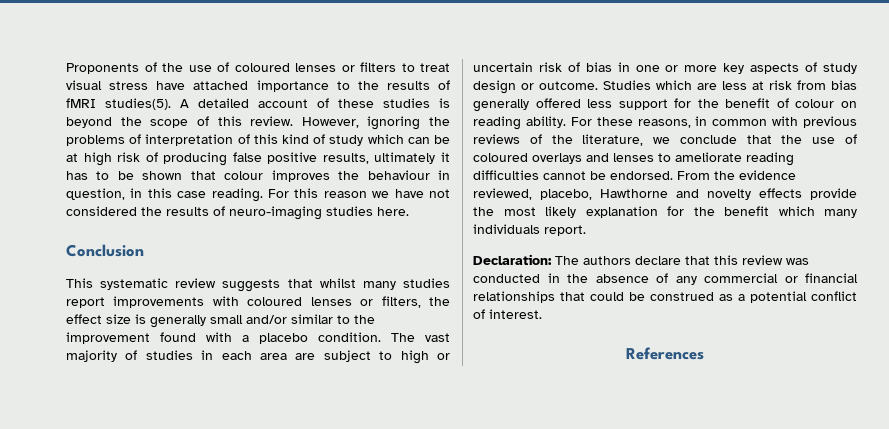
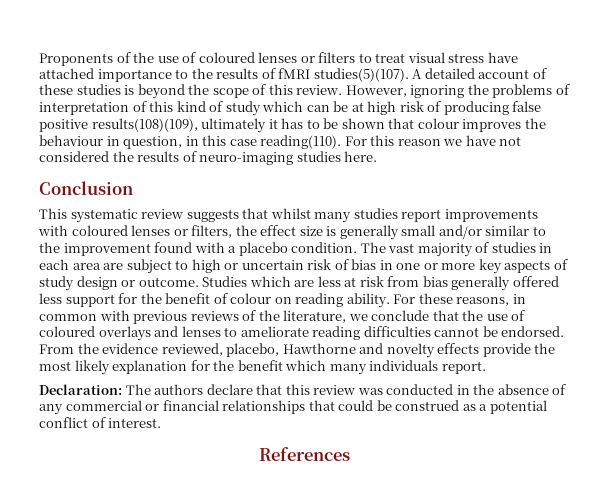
[105,98,171,110] studies(5). -> [313,68,409,82] studies(5)(107).
[322,153,369,164] results, -> [91,118,198,132] results(108)(109),
[211,188,263,202] reading. -> [260,135,342,149] reading(110).

